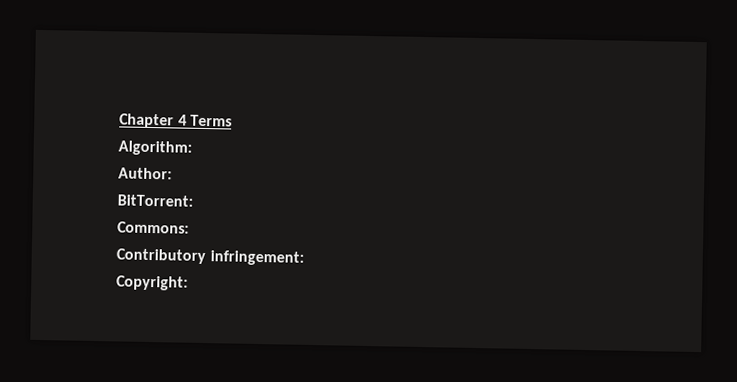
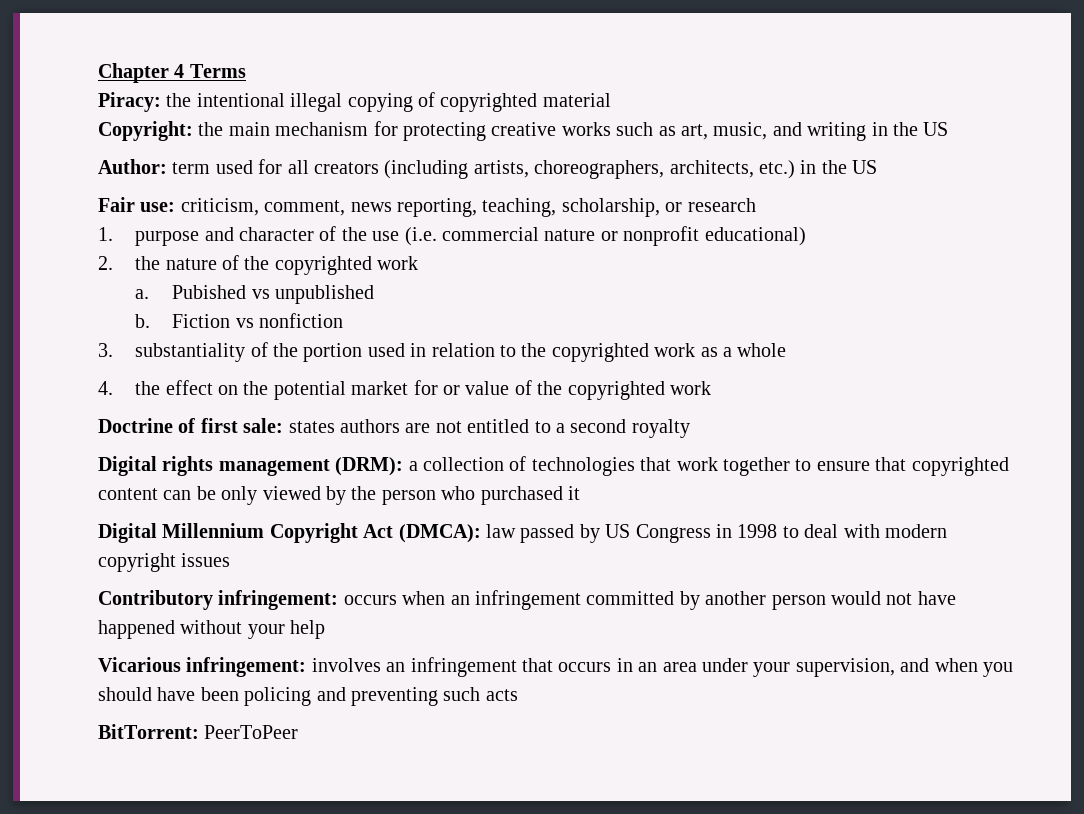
[118,140,193,156] [118,167,173,180] [117,194,194,207] [117,221,190,234] [116,248,304,266] [116,275,189,291] Algorithm: // Author: // BitTorrent: // Commons: // Contributory infringement: // Copyright: -> [98,92,611,112] [98,121,949,141] [98,159,878,179] [98,197,756,217] [98,226,806,246] [98,255,419,275] [135,285,374,304] [135,313,343,328] [98,342,787,362] [98,380,711,400] [98,418,690,438] [98,456,1009,476] [98,486,581,505] [98,523,948,543] [98,553,231,572] [98,590,956,610] [98,620,326,639] [98,657,1014,677] [98,687,518,706] [98,724,299,739] Piracy: the intentional illegal copying of copyrighted material // Copyright: the main mechanism for protecting creative works such as art, music, and writing in the US // Author: term used for all creators (including artists, choreographers, architects, etc.) in the US // Fair use: criticism, comment, news reporting, teaching, scholarship, or research // 1. purpose and character of the use (i.e. commercial nature or nonprofit educational) // 2. the nature of the copyrighted work // a. Pubished vs unpublished // b. Fiction vs nonfiction // 3. substantiality of the portion used in relation to the copyrighted work as a whole // 4. the effect on the potential market for or value of the copyrighted work // Doctrine of first sale: states authors are not entitled to a second royalty // Digital rights management (DRM): a collection of technologies that work together to ensure that copyrighted content can be only viewed by the person who purchased it // Digital Millennium Copyright Act (DMCA): law passed by US Congress in 1998 to deal with modern copyright issues // Contributory infringement: occurs when an infringement committed by another person would not have happened without your help // Vicarious infringement: involves an infringement that occurs in an area under your supervision, and when you should have been policing and preventing such acts // BitTorrent: PeerToPeer

